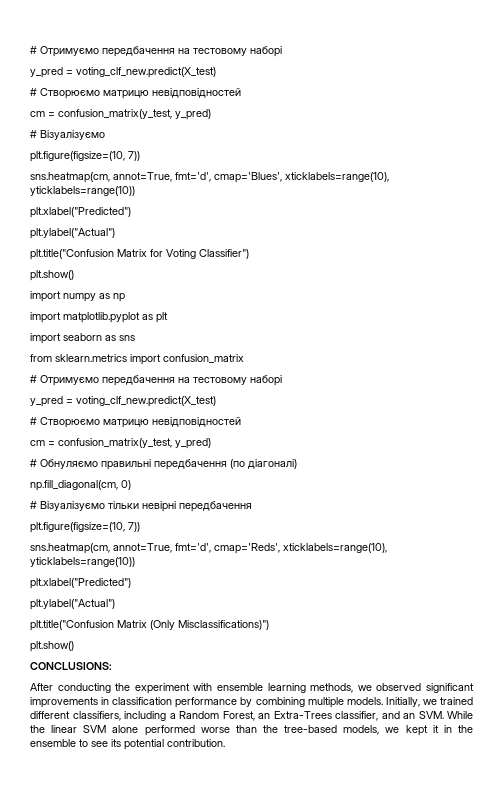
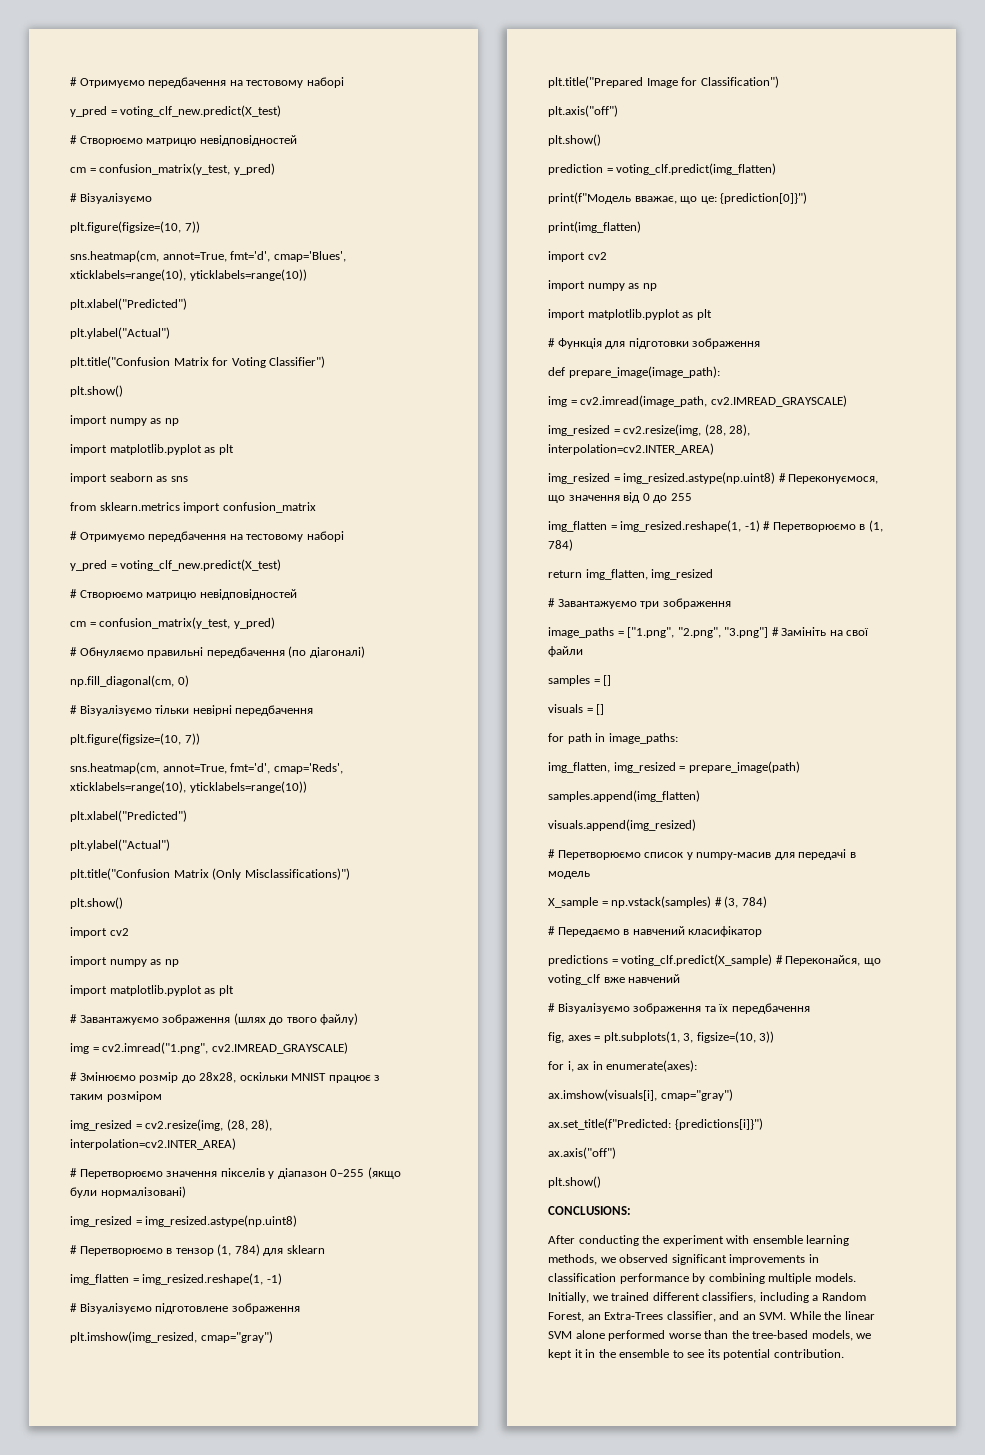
(74, 646) none -> [70,927,129,938] [70,956,179,967] [70,985,234,996] [70,1013,359,1025] [70,1042,348,1054] [70,1072,381,1083] [70,1091,162,1102] [70,1119,273,1131] [70,1138,236,1150] [70,1167,401,1179] [70,1186,186,1198] [70,1215,298,1227] [70,1244,325,1256] [70,1273,282,1285] [70,1303,300,1314] [70,1331,273,1343] [548,76,779,88] [548,105,618,117] [548,134,601,146] [548,163,777,175] [548,192,808,204] [548,221,641,233] [548,251,607,262] [548,280,657,291] [548,309,712,320] [548,338,761,349] [548,366,720,378] [548,395,847,407] [548,424,751,436] [548,443,714,455] [548,472,879,484] [548,492,692,503] [548,520,883,532] [548,539,573,551] [548,569,714,580] [548,598,731,609] [548,627,870,638] [548,646,583,657] [548,675,612,686] [548,704,605,715] [548,733,678,744] [548,761,800,773] [548,790,700,802] [548,819,696,831] [548,849,856,860] [548,871,590,879] [548,896,767,908] [548,926,763,937] [548,954,881,966] [548,974,681,985] [548,1003,810,1014] [548,1031,775,1043] [548,1060,698,1072] [548,1089,733,1101] [548,1118,763,1130] [548,1147,616,1159] [548,1176,601,1188] // import cv2 // import numpy as np // import matplotlib.pyplot as plt // # Завантажуємо зображення (шлях до твого файлу) // img = cv2.imread("1.png", cv2.IMREAD_GRAYSCALE) // # Змінюємо розмір до 28x28, оскільки MNIST працює з таким розміром // img_resized = cv2.resize(img, (28, 28), interpolation=cv2.INTER_AREA) // # Перетворюємо значення пікселів у діапазон 0–255 (якщо були нормалізовані) // img_resized = img_resized.astype(np.uint8) // # Перетворюємо в тензор (1, 784) для sklearn // img_flatten = img_resized.reshape(1, -1) // # Візуалізуємо підготовлене зображення // plt.imshow(img_resized, cmap="gray") // plt.title("Prepared Image for Classification") // plt.axis("off") // plt.show() // prediction = voting_clf.predict(img_flatten) // print(f"Модель вважає, що це: {prediction[0]}") // print(img_flatten) // import cv2 // import numpy as np // import matplotlib.pyplot as plt // # Функція для підготовки зображення // def prepare_image(image_path): // img = cv2.imread(image_path, cv2.IMREAD_GRAYSCALE) // img_resized = cv2.resize(img, (28, 28), interpolation=cv2.INTER_AREA) // img_resized = img_resized.astype(np.uint8) # Переконуємося, що значення від 0 до 255 // img_flatten = img_resized.reshape(1, -1) # Перетворюємо в (1, 784) // return img_flatten, img_resized // # Завантажуємо три зображення // image_paths = ["1.png", "2.png", "3.png"] # Замініть на свої файли // samples = [] // visuals = [] // for path in image_paths: // img_flatten, img_resized = prepare_image(path) // samples.append(img_flatten) // visuals.append(img_resized) // # Перетворюємо список у numpy-масив для передачі в модель // X_sample = np.vstack(samples) # (3, 784) // # Передаємо в навчений класифікатор // predictions = voting_clf.predict(X_sample) # Переконайся, що voting_clf вже навчений // # Візуалізуємо зображення та їх передбачення // fig, axes = plt.subplots(1, 3, figsize=(10, 3)) // for i, ax in enumerate(axes): // ax.imshow(visuals[i], cmap="gray") // ax.set_title(f"Predicted: {predictions[i]}") // ax.axis("off") // plt.show()

